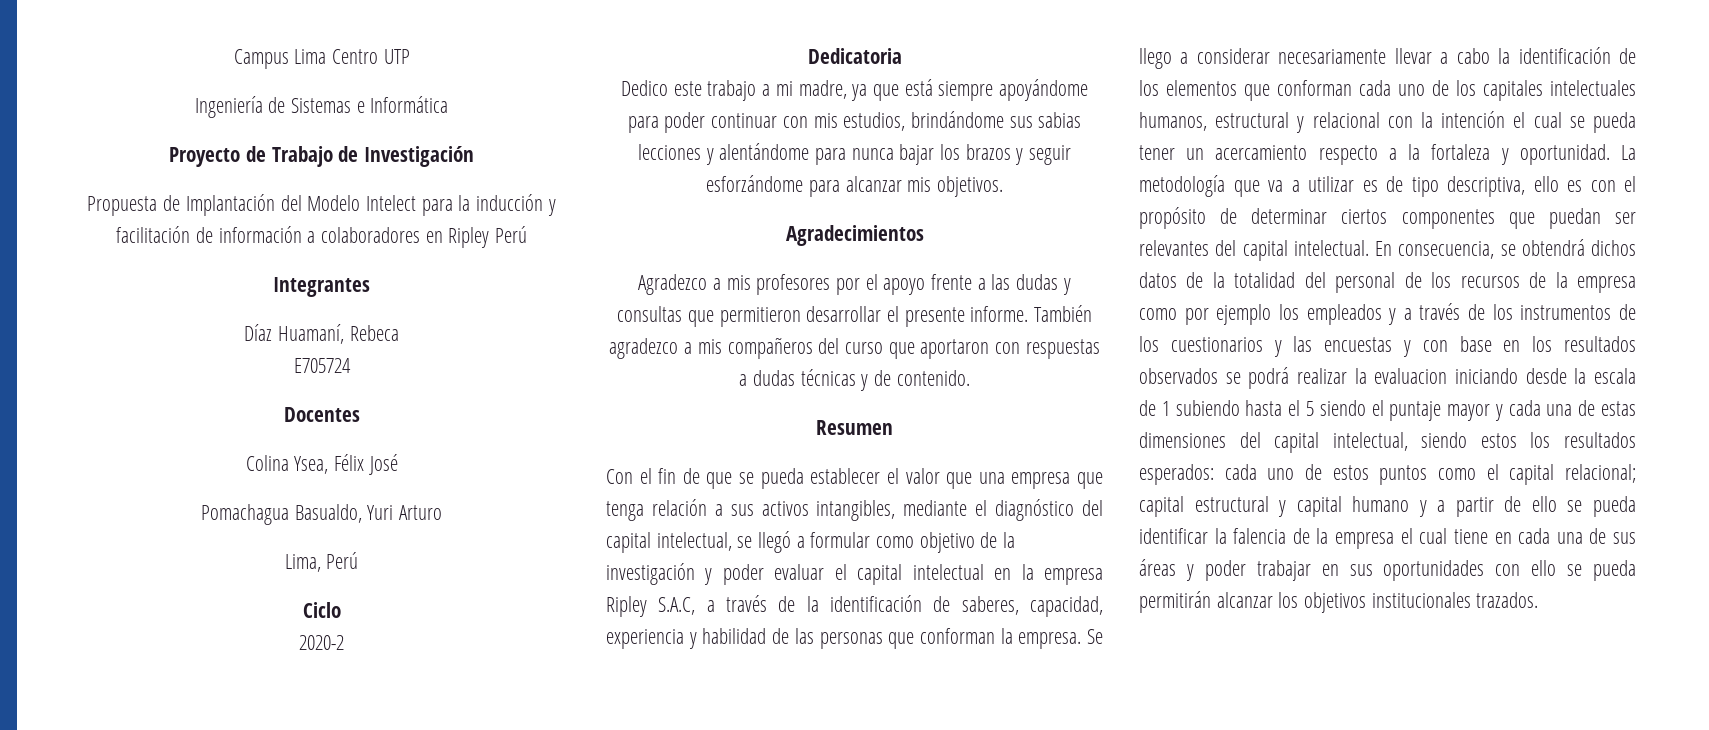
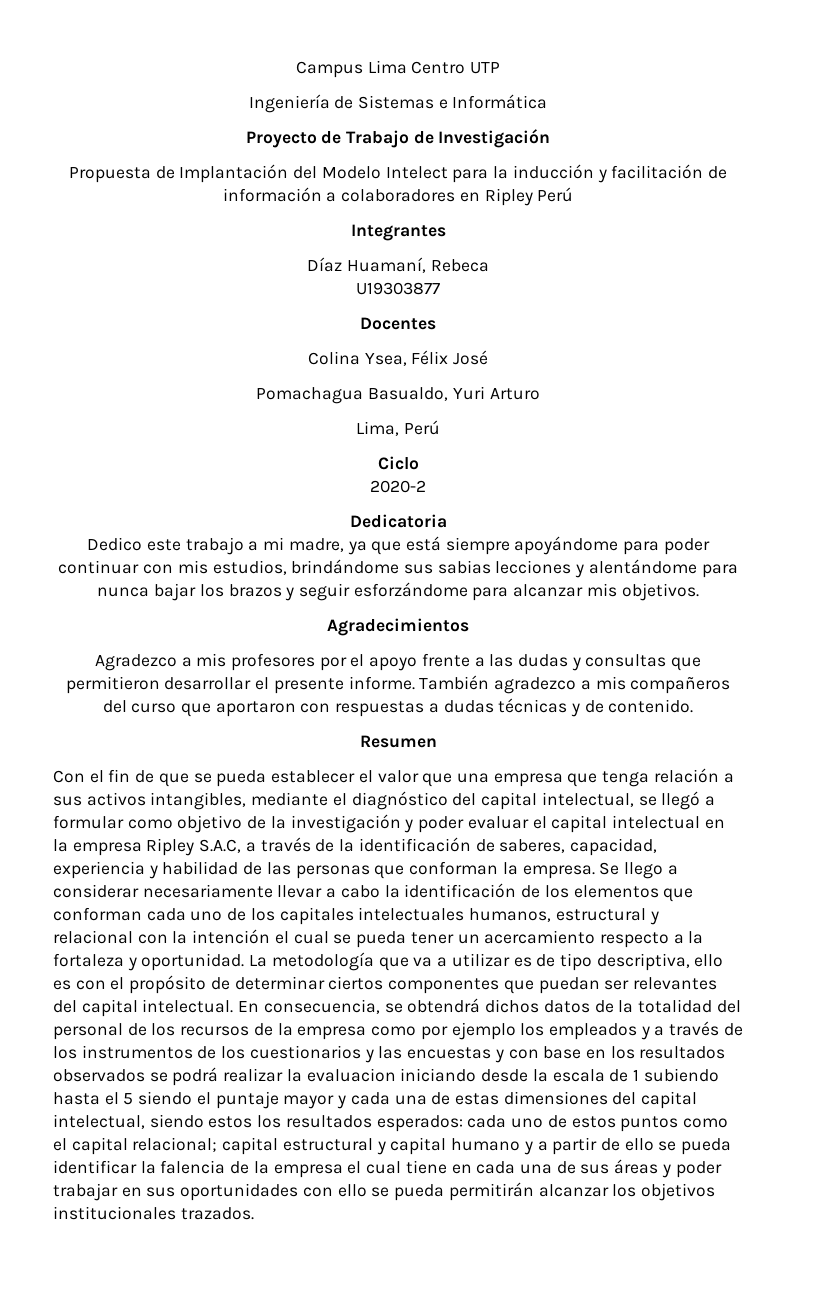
[293,358,351,373] E705724 -> [356,282,440,295] U19303877

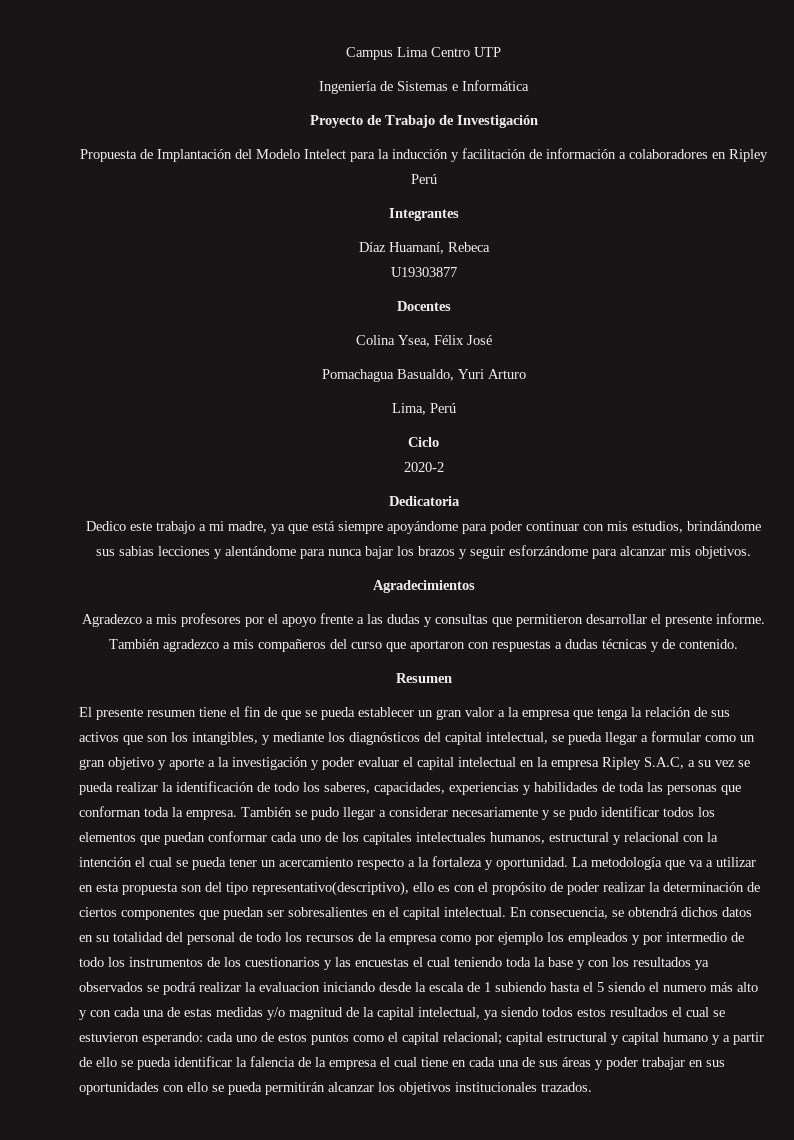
[53,770,85,783] Con -> [79,707,226,720] El presente resumen tiene
[358,768,734,787] [53,791,448,810] el valor que una empresa que tenga relación a sus activos intangibles, mediante el diagnóstico -> [418,707,730,720] [79,732,420,745] un gran valor a la empresa que tenga la relación de sus activos que son los intangibles, y mediante los diagnósticos
[661,791,701,810] llegó -> [568,732,637,745] pueda llegar
[177,815,267,833] objetivo de -> [740,735,755,742] [79,757,215,770] un gran objetivo y aporte a
[260,837,657,856] [53,861,263,879] través de la identificación de saberes, capacidad, experiencia y habilidad de -> [698,760,750,767] [79,781,644,795] su vez se pueda realizar la identificación de todo los saberes, capacidades, experiencias y habilidades de toda
(499, 868) none -> [144,807,169,817] toda
[599,862,678,879] [53,883,541,898] Se llego a considerar necesariamente llevar a cabo la identificación de -> [241,806,694,820] También se pudo llegar a considerar necesariamente y se pudo identificar todos
[53,907,142,921] conforman -> [164,831,267,845] puedan conformar
[513,953,690,971] es de tipo descriptiva, -> [79,881,409,896] en esta propuesta son del tipo representativo(descriptivo),
[234,976,325,990] determinar -> [567,882,760,895] poder realizar la determinación de
[632,977,717,990] [53,1000,77,1013] relevantes del -> [288,907,399,917] sobresalientes en el
[594,1000,634,1013] de la -> [79,935,109,942] en su
(147, 1029) none -> [256,932,281,942] todo
[654,1021,743,1036] a través de -> [643,932,744,945] [79,957,104,967] por intermedio de todo
[494,1046,726,1063] y con base en los resultados -> [413,957,709,970] el cual teniendo toda la base y con los resultados ya
[215,1091,698,1109] [53,1114,463,1132] puntaje mayor y cada una de estas dimensiones del capital intelectual, siendo estos los resultados esperados: -> [663,982,758,992] [79,1007,725,1020] [79,1032,203,1045] numero más alto y con cada una de estas medidas y/o magnitud de la capital intelectual, ya siendo todos estos resultados el cual se estuvieron esperando:

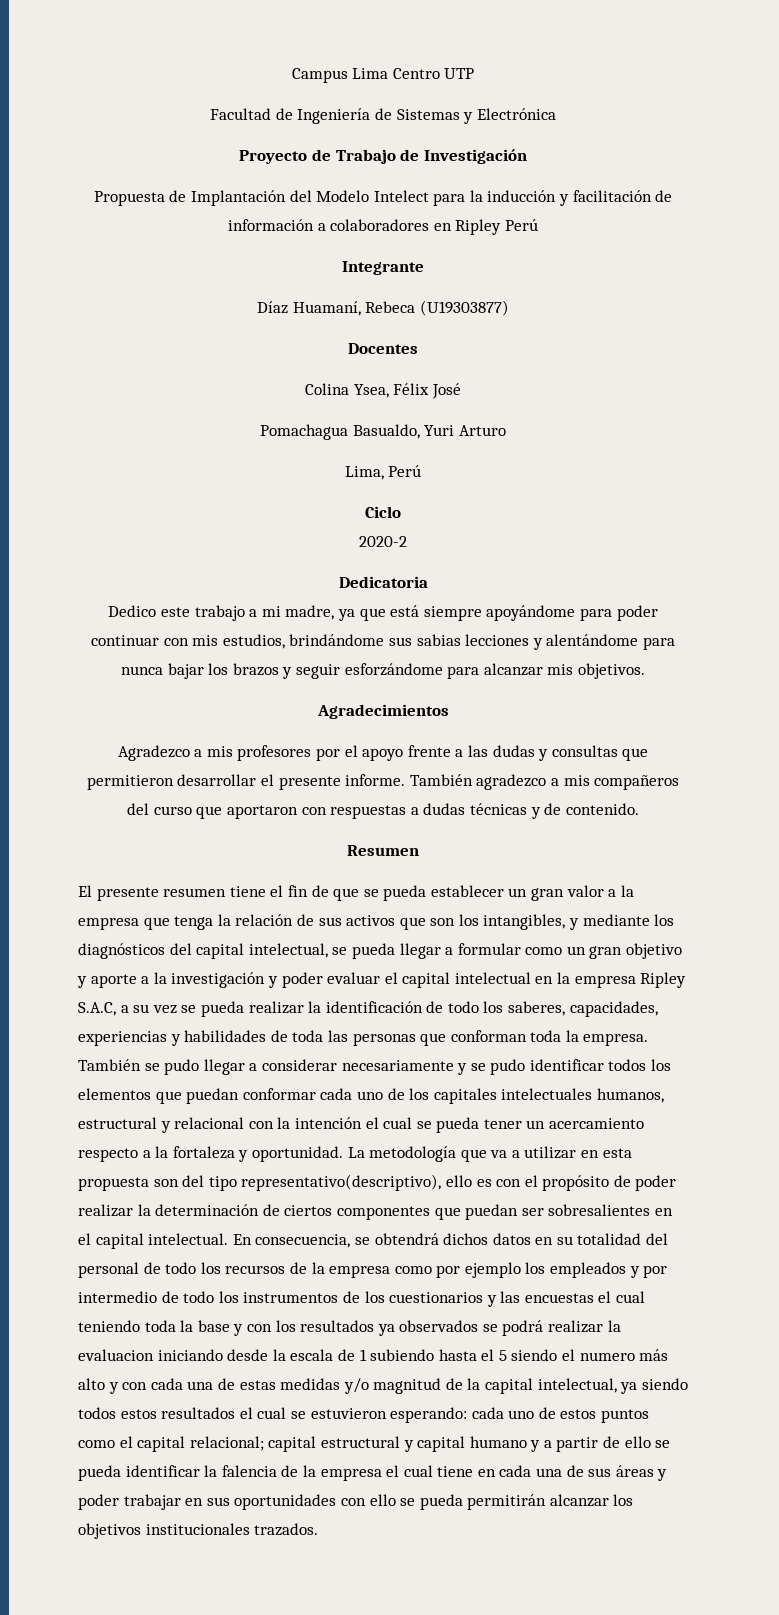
(501, 52) none -> [210,108,293,120] Facultad de
[452,80,529,91] e Informática -> [463,108,556,124] y Electrónica
[388,208,459,221] Integrantes -> [342,261,424,275] Integrante
[390,267,457,277] // U19303877 -> [419,300,509,316] (U19303877)

